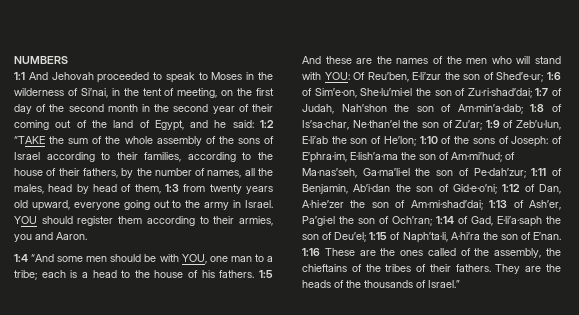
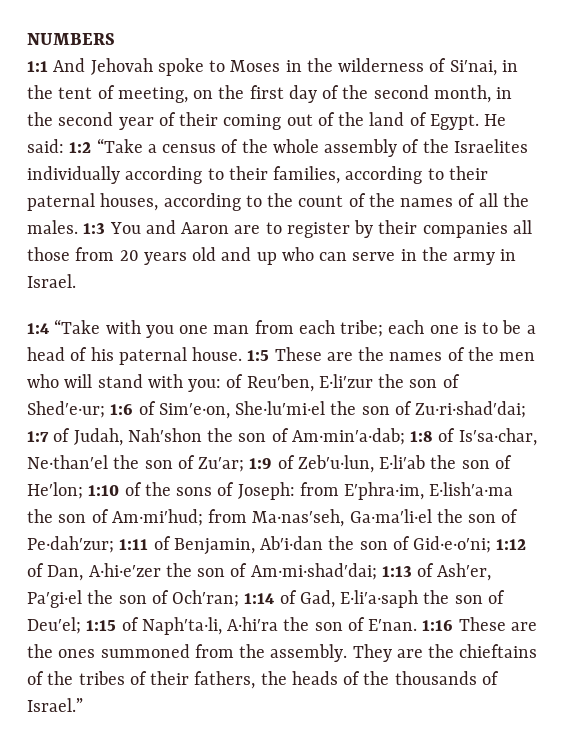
[97,72,195,83] proceeded to speak -> [157,58,204,76] spoke
[107,104,138,112] month -> [433,85,491,103] month,
[154,120,275,131] [14,136,89,144] Egypt, and he said: 1:2 “TAKE the sum -> [429,114,507,130] [27,138,217,153] Egypt. He said: 1:2 “Take a census
[237,136,274,144] [14,152,40,160] sons of Israel -> [453,139,528,153] [27,166,120,184] Israelites individually
[258,152,273,160] [14,168,274,178] [14,184,273,194] [14,200,273,211] [14,216,273,226] [14,232,87,242] [14,254,273,264] [14,270,273,280] [302,56,352,64] the house of their fathers, by the number of names, all the males, head by head of them, 1:3 from twenty years old upward, everyone going out to the army in Israel. YOU should register them according to their armies, you and Aaron. // 1:4 “And some men should be with YOU, one man to a tribe; each is a head to the house of his fathers. 1:5 And these -> [448,166,488,180] [27,193,529,211] [27,220,532,238] [27,247,517,265] [27,274,76,288] [27,319,536,338] [27,347,322,365] their paternal houses, according to the count of the names of all the males. 1:3 You and Aaron are to register by their companies all those from 20 years old and up who can serve in the army in Israel. // 1:4 “Take with you one man from each tribe; each one is to be a head of his paternal house. 1:5 These
[324,72,366,80] YOU: Of -> [188,374,244,392] you: of
[552,136,562,144] of -> [299,482,339,496] from
[505,152,515,160] of -> [208,509,248,523] from
[427,248,542,258] called of the assembly, -> [100,644,423,662] summoned from the assembly. They are
[455,264,542,274] fathers. They are -> [194,671,256,689] fathers,

